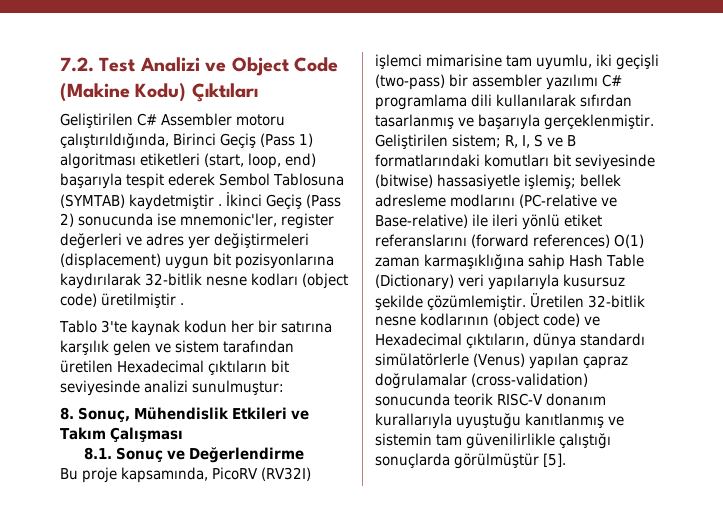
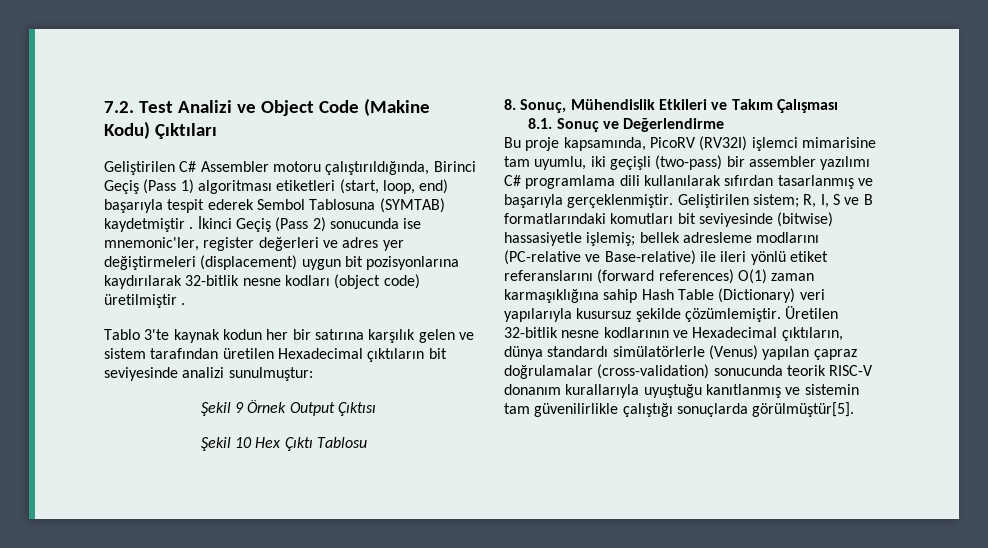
(284, 387) none -> [200,400,376,416] [200,437,367,451] // Şekil 9 Örnek Output Çıktısı // Şekil 10 Hex Çıktı Tablosu
[493,313,580,329] (object code) -> (669, 332) none
[454,453,566,469] görülmüştür [5]. -> [752,402,855,417] görülmüştür[5].

